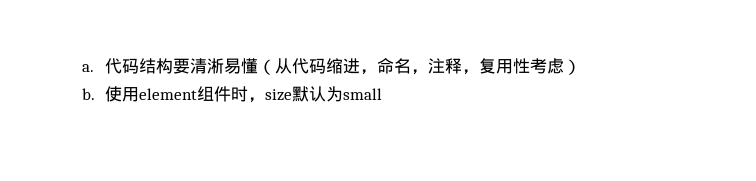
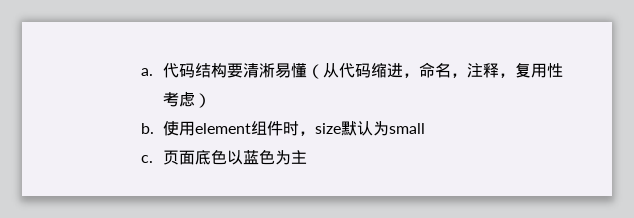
(383, 94) none -> [141,150,307,165] // c.页面底色以蓝色为主

